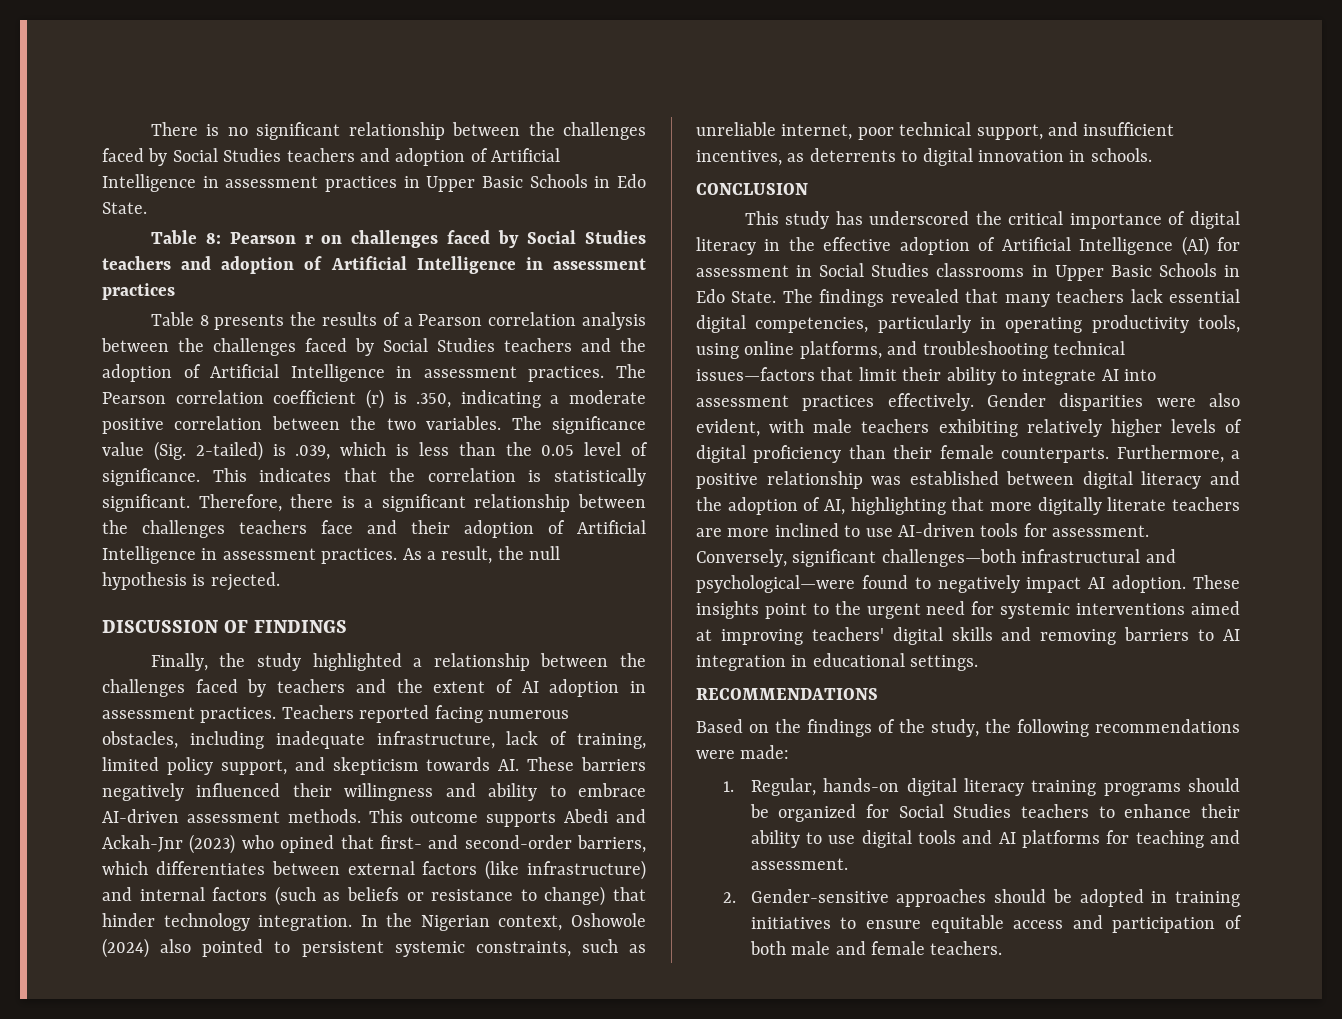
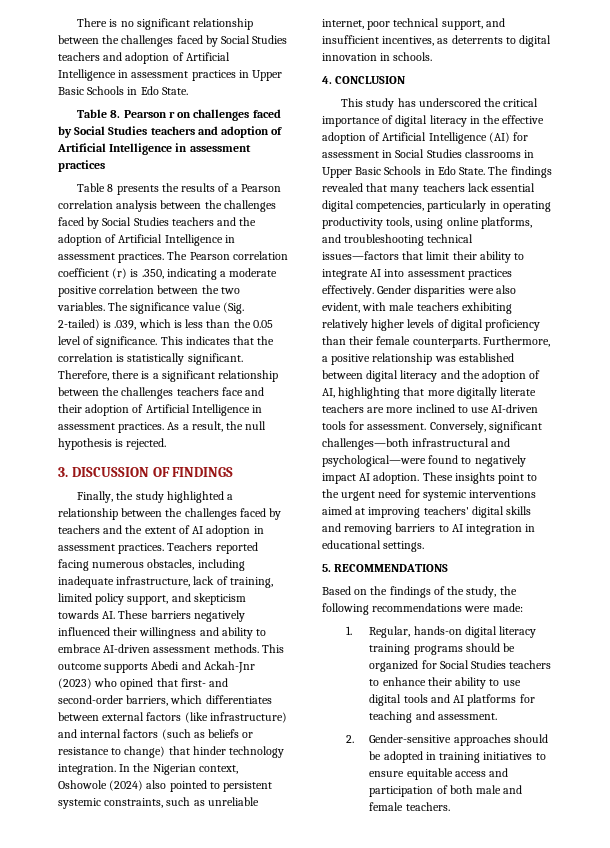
[205,233,221,244] 8: -> [110,110,121,118] 8.
(280, 581) none -> [58,467,68,477] 3.
(1152, 155) none -> [322,76,332,84] 4.
(979, 663) none -> [322,564,331,572] 5.

